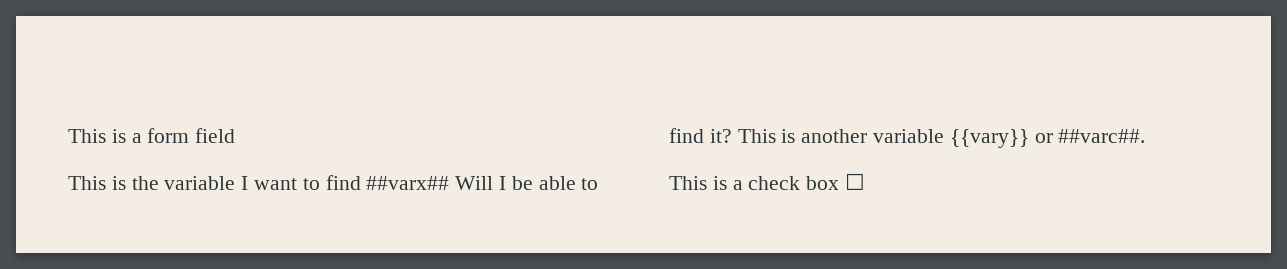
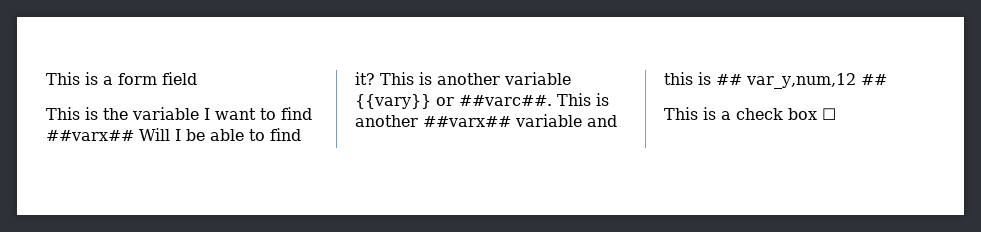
(1146, 136) none -> [557,93,609,106] [355,114,617,127] [664,72,887,89] This is another ##varx## variable and this is ## var_y,num,12 ##

